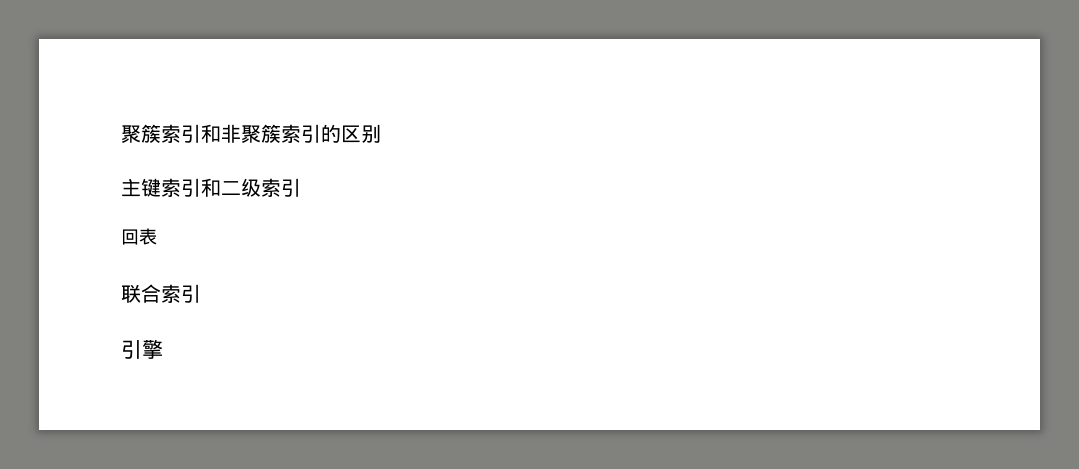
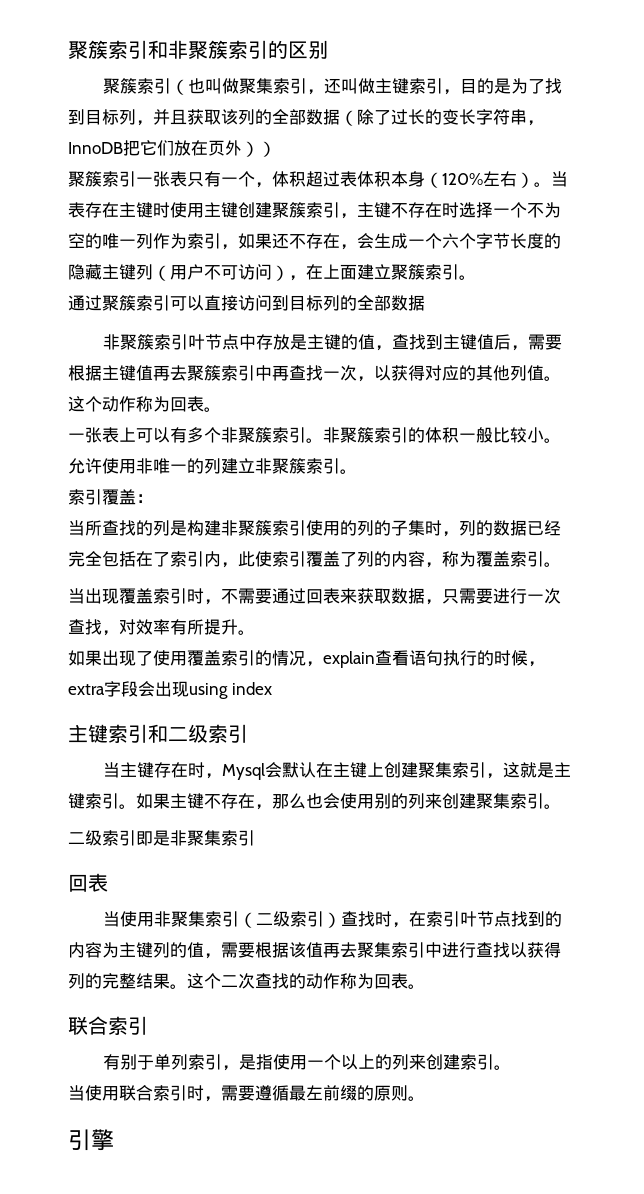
(381, 133) none -> [102,78,562,95] [68,109,544,126] [68,140,276,157] [68,171,568,188] [68,202,561,219] [68,233,561,250] [68,264,476,281] [68,295,425,311] [102,334,562,351] [68,365,561,382] [68,396,221,412] [68,427,561,443] [68,458,357,474] [68,489,153,505] [68,520,561,537] [68,551,561,568] [68,588,561,605] [68,619,255,636] [68,650,545,668] [68,681,272,699] // 聚簇索引（也叫做聚集索引，还叫做主键索引，目的是为了找到目标列，并且获取该列的全部数据（除了过长的变长字符串，InnoDB把它们放在页外）） // 聚簇索引一张表只有一个，体积超过表体积本身（120%左右）。当表存在主键时使用主键创建聚簇索引，主键不存在时选择一个不为空的唯一列作为索引，如果还不存在，会生成一个六个字节长度的隐藏主键列（用户不可访问），在上面建立聚簇索引。 // 通过聚簇索引可以直接访问到目标列的全部数据 // 非聚簇索引叶节点中存放是主键的值，查找到主键值后，需要根据主键值再去聚簇索引中再查找一次，以获得对应的其他列值。这个动作称为回表。 // 一张表上可以有多个非聚簇索引。非聚簇索引的体积一般比较小。允许使用非唯一的列建立非聚簇索引。 // 索引覆盖： // 当所查找的列是构建非聚簇索引使用的列的子集时，列的数据已经完全包括在了索引内，此使索引覆盖了列的内容，称为覆盖索引。 // 当出现覆盖索引时，不需要通过回表来获取数据，只需要进行一次查找，对效率有所提升。 // 如果出现了使用覆盖索引的情况，explain查看语句执行的时候，extra字段会出现using index
[121,228,157,245] [121,284,201,303] 回表 // 联合索引 -> [102,762,571,780] [68,793,561,810] [68,830,255,846] [68,873,108,892] [102,911,562,928] [68,942,561,959] [68,973,425,989] [68,1016,148,1035] [102,1054,511,1071] [68,1085,425,1102] 当主键存在时，Mysql会默认在主键上创建聚集索引，这就是主键索引。如果主键不存在，那么也会使用别的列来创建聚集索引。 // 二级索引即是非聚集索引 // 回表 // 当使用非聚集索引（二级索引）查找时，在索引叶节点找到的内容为主键列的值，需要根据该值再去聚集索引中进行查找以获得列的完整结果。这个二次查找的动作称为回表。 // 联合索引 // 有别于单列索引，是指使用一个以上的列来创建索引。 // 当使用联合索引时，需要遵循最左前缀的原则。

